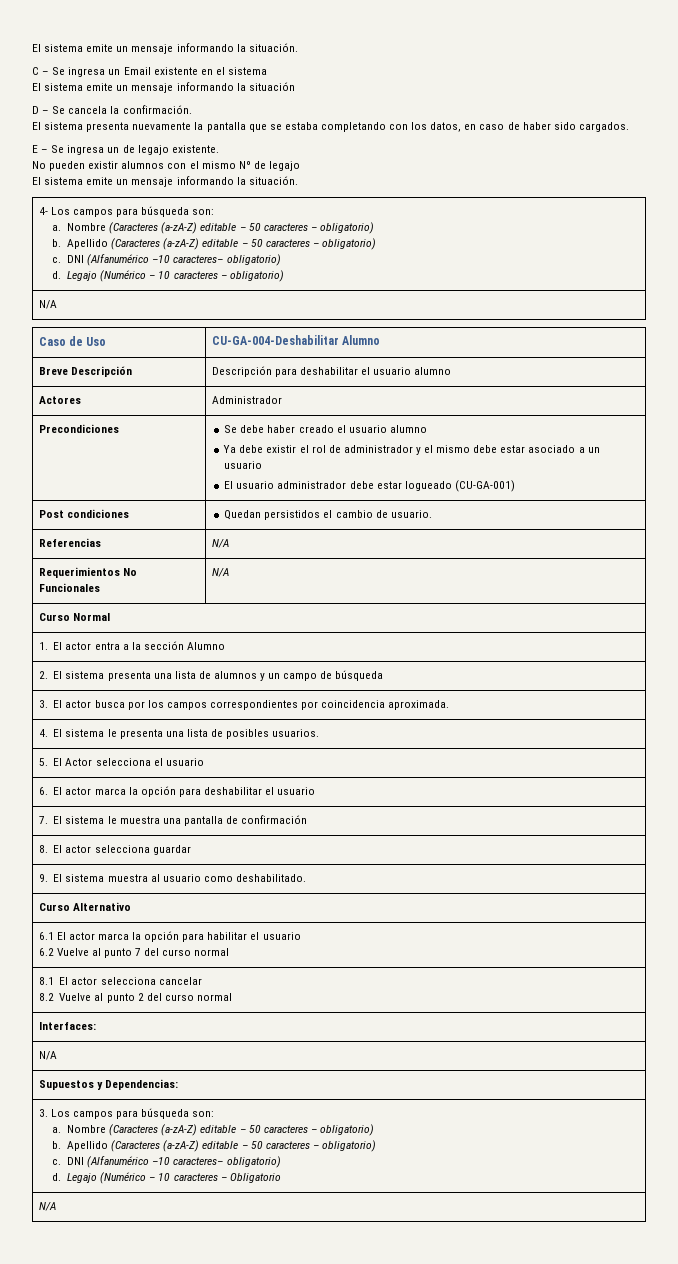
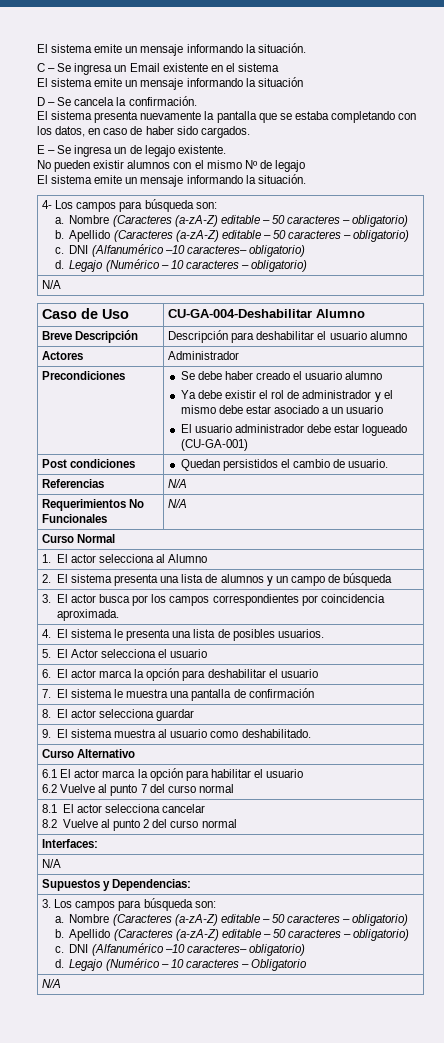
[94,641,184,650] entra a la sección -> [99,554,166,563] selecciona al

